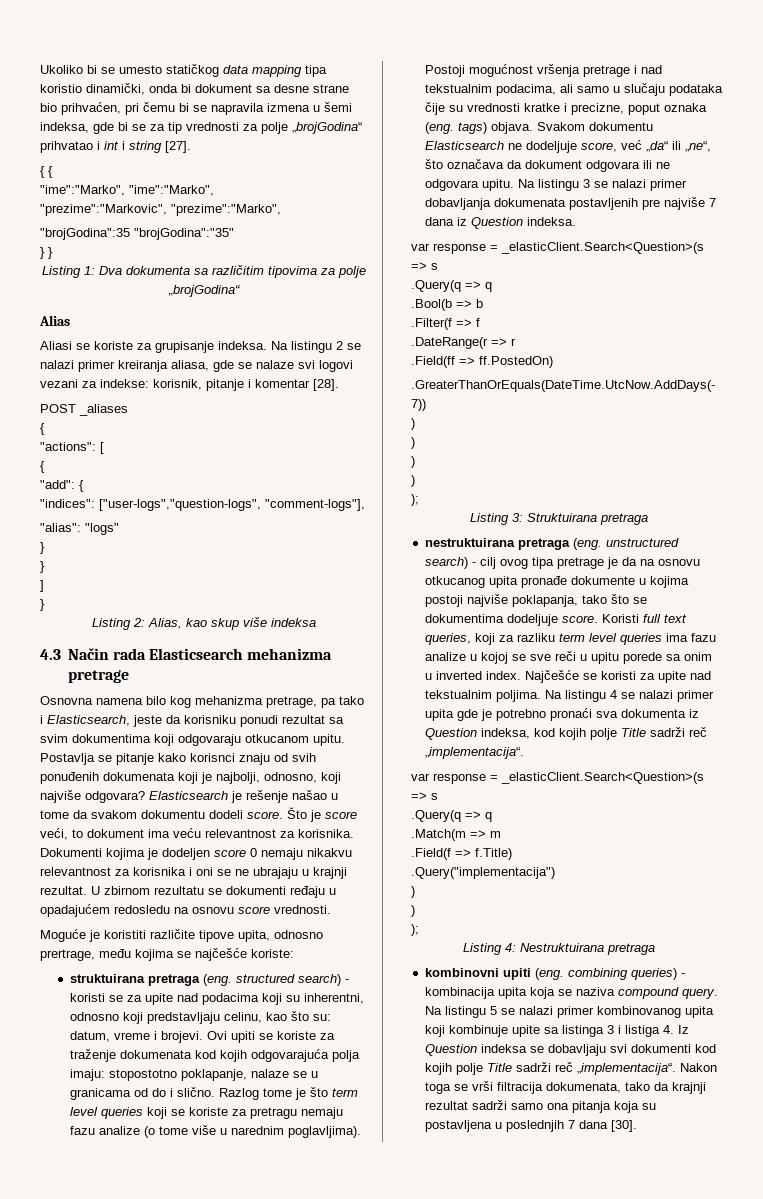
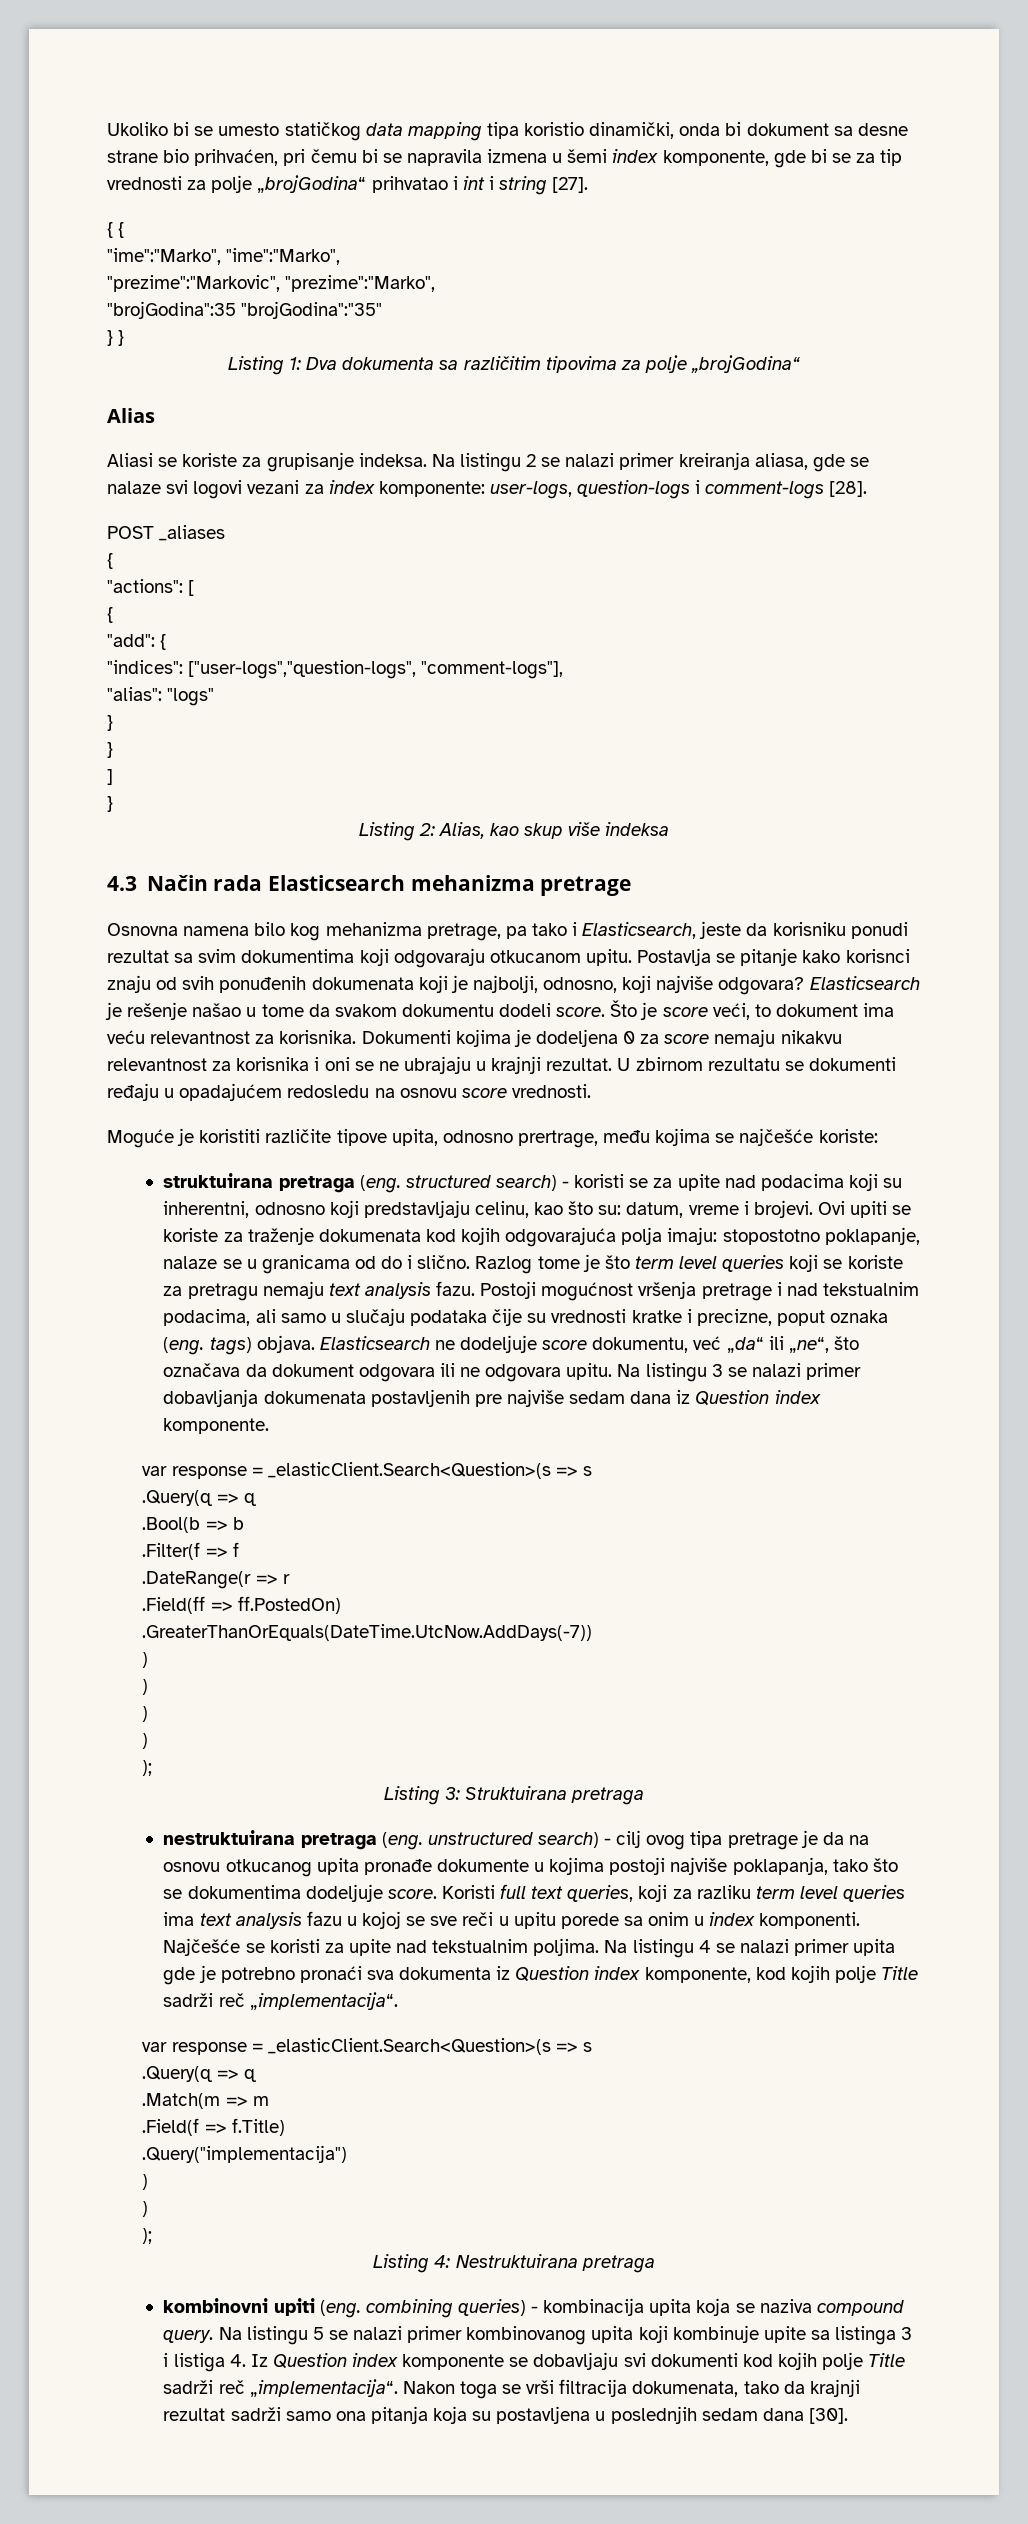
[40,122,89,133] indeksa, -> [612,149,769,166] index komponente,
[100,379,310,391] indekse: korisnik, pitanje i komentar -> [328,480,825,499] index komponente: user-logs, question-logs i comment-logs
[162,848,257,860] dodeljen score 0 -> [535,1029,710,1047] dodeljena 0 za score
[70,1125,362,1138] fazu analize (o tome više u narednim poglavljima). -> [328,1281,476,1299] text analysis fazu.
[537,122,654,131] Svakom dokumentu -> (315, 1344) none
[581,142,618,152] score, -> [542,1337,689,1353] score dokumentu,
[709,198,717,207] 7 -> [569,1391,626,1404] sedam
[527,217,577,226] indeksa. -> [774,1390,821,1404] [163,1418,270,1434] index komponente.
[691,633,717,642] [425,652,467,661] fazu analize -> [199,1911,342,1929] text analysis fazu
[436,671,522,680] inverted index. -> [709,1912,861,1929] index komponenti.
[481,728,531,739] indeksa, -> [594,1966,751,1983] index komponente,
[481,1044,528,1053] indeksa -> [352,2353,505,2370] index komponente
[568,1120,576,1129] 7 -> [701,2408,758,2421] sedam

